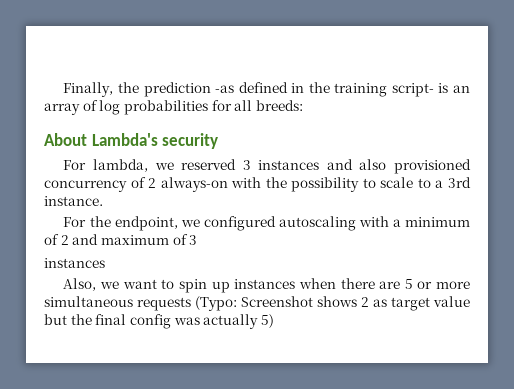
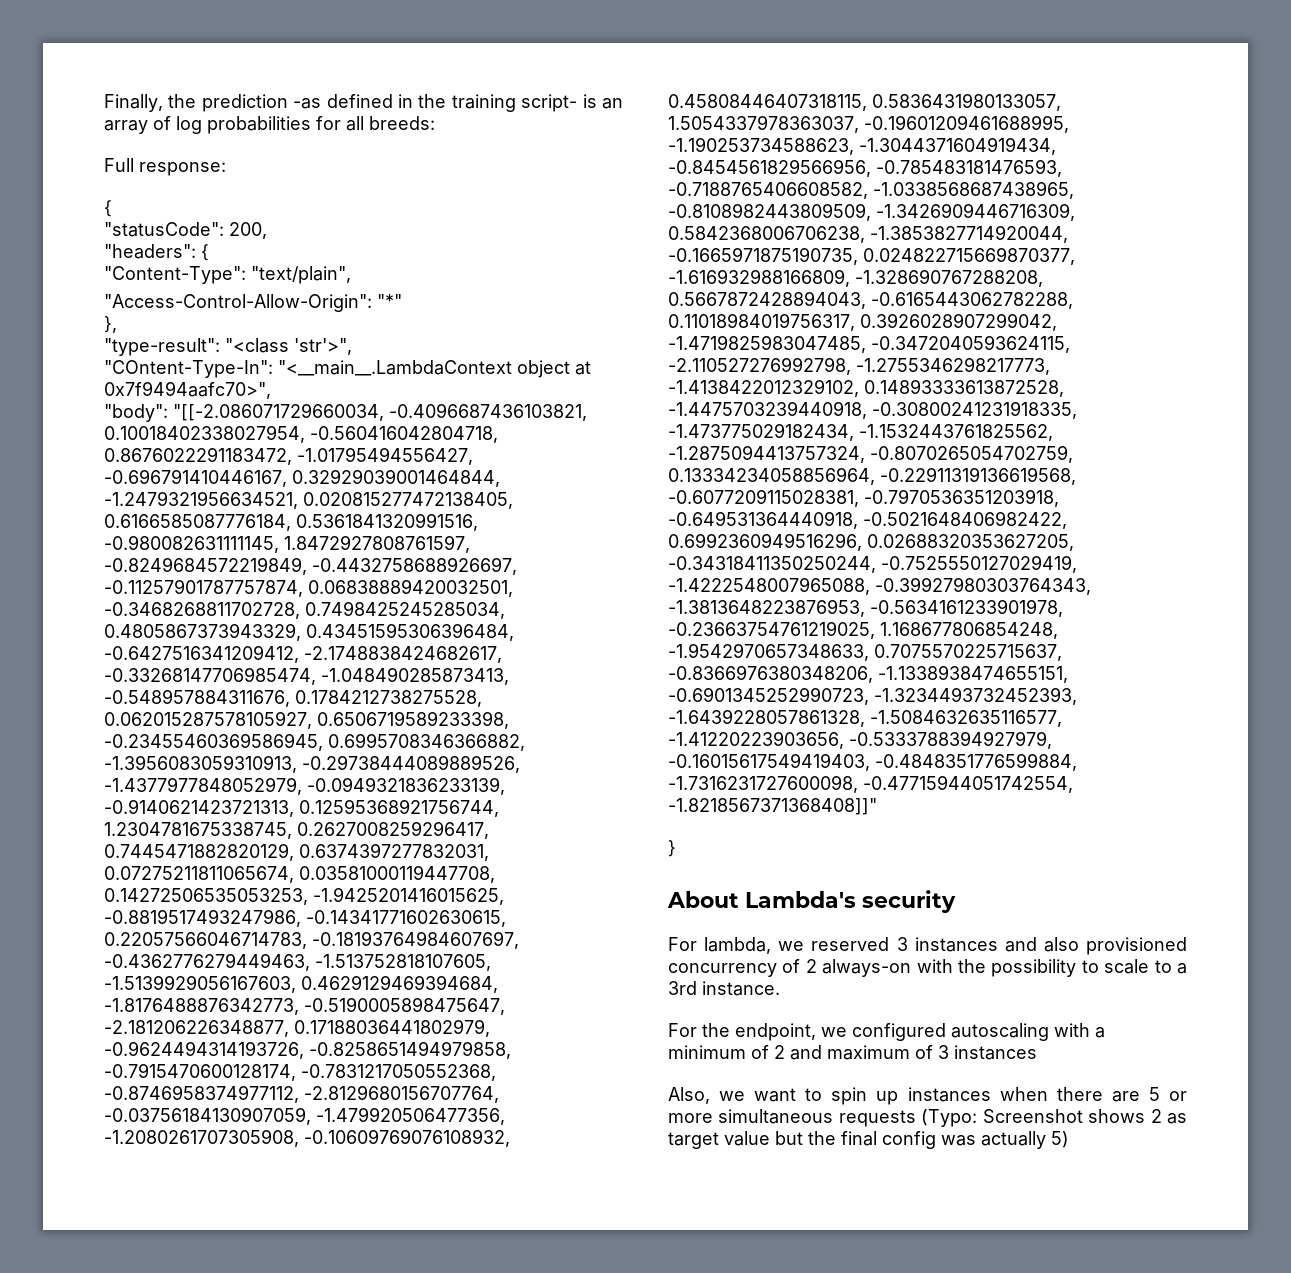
(303, 105) none -> [104,158,226,176] [104,200,112,217] [104,222,267,239] [104,244,209,261] [104,266,351,284] [104,294,402,312] [104,316,117,333] [104,338,352,356] [104,360,591,378] [104,381,271,399] [104,403,587,422] [104,425,498,443] [104,447,473,465] [104,469,500,487] [104,491,513,509] [104,513,478,531] [104,535,470,553] [104,557,517,575] [104,579,513,597] [104,601,505,619] [104,623,514,641] [104,645,502,663] [104,667,509,685] [104,689,482,707] [104,711,509,729] [104,733,525,751] [104,755,520,773] [104,777,505,795] [104,799,499,817] [104,821,489,839] [104,843,489,861] [104,865,495,883] [104,887,504,905] [104,909,506,927] [104,931,519,949] [104,953,491,971] [104,975,498,993] [104,997,505,1015] [104,1019,490,1037] [104,1041,511,1059] [104,1063,496,1081] [104,1085,499,1103] [104,1107,505,1125] [104,1129,510,1147] [668,93,1061,111] [668,115,1069,133] [668,137,1056,155] [668,159,1062,177] [668,181,1074,199] [668,203,1075,221] [668,225,1068,243] [668,247,1075,265] [668,269,1043,287] [668,291,1073,309] [668,313,1057,331] [668,335,1070,353] [668,357,1050,375] [668,379,1064,397] [668,401,1077,419] [668,423,1053,441] [668,445,1073,463] [668,467,1076,485] [668,489,1059,507] [668,511,1067,529] [668,533,1074,551] [668,555,1077,573] [668,577,1091,595] [668,599,1063,617] [668,621,1058,639] [668,643,1062,661] [668,665,1068,683] [668,687,1077,705] [668,709,1062,727] [668,731,1052,749] [668,753,1077,771] [668,775,1073,793] [668,798,877,815] [668,840,676,857] // Full response: // { // "statusCode": 200, // "headers": { // "Content-Type": "text/plain", // "Access-Control-Allow-Origin": "*" // }, // "type-result": "<class 'str'>", // "COntent-Type-In": "<__main__.LambdaContext object at 0x7f9494aafc70>", // "body": "[[-2.086071729660034, -0.4096687436103821, 0.10018402338027954, -0.560416042804718, 0.8676022291183472, -1.01795494556427, -0.696791410446167, 0.32929039001464844, -1.2479321956634521, 0.020815277472138405, 0.6166585087776184, 0.5361841320991516, -0.980082631111145, 1.8472927808761597, -0.8249684572219849, -0.4432758688926697, -0.11257901787757874, 0.06838889420032501, -0.3468268811702728, 0.7498425245285034, 0.4805867373943329, 0.43451595306396484, -0.6427516341209412, -2.1748838424682617, -0.33268147706985474, -1.048490285873413, -0.548957884311676, 0.1784212738275528, 0.062015287578105927, 0.6506719589233398, -0.23455460369586945, 0.6995708346366882, -1.3956083059310913, -0.29738444089889526, -1.4377977848052979, -0.0949321836233139, -0.9140621423721313, 0.12595368921756744, 1.2304781675338745, 0.2627008259296417, 0.7445471882820129, 0.6374397277832031, 0.07275211811065674, 0.03581000119447708, 0.14272506535053253, -1.9425201416015625, -0.8819517493247986, -0.14341771602630615, 0.22057566046714783, -0.18193764984607697, -0.4362776279449463, -1.513752818107605, -1.5139929056167603, 0.4629129469394684, -1.8176488876342773, -0.5190005898475647, -2.181206226348877, 0.17188036441802979, -0.9624494314193726, -0.8258651494979858, -0.7915470600128174, -0.7831217050552368, -0.8746958374977112, -2.8129680156707764, -0.03756184130907059, -1.479920506477356, -1.2080261707305908, -0.10609769076108932, 0.45808446407318115, 0.5836431980133057, 1.5054337978363037, -0.19601209461688995, -1.190253734588623, -1.3044371604919434, -0.8454561829566956, -0.785483181476593, -0.7188765406608582, -1.0338568687438965, -0.8108982443809509, -1.3426909446716309, 0.5842368006706238, -1.3853827714920044, -0.1665971875190735, 0.024822715669870377, -1.616932988166809, -1.328690767288208, 0.5667872428894043, -0.6165443062782288, 0.11018984019756317, 0.3926028907299042, -1.4719825983047485, -0.3472040593624115, -2.110527276992798, -1.2755346298217773, -1.4138422012329102, 0.14893333613872528, -1.4475703239440918, -0.30800241231918335, -1.473775029182434, -1.1532443761825562, -1.2875094413757324, -0.8070265054702759, 0.13334234058856964, -0.22911319136619568, -0.6077209115028381, -0.7970536351203918, -0.649531364440918, -0.5021648406982422, 0.6992360949516296, 0.02688320353627205, -0.34318411350250244, -0.7525550127029419, -1.4222548007965088, -0.39927980303764343, -1.3813648223876953, -0.5634161233901978, -0.23663754761219025, 1.168677806854248, -1.9542970657348633, 0.7075570225715637, -0.8366976380348206, -1.1338938474655151, -0.6901345252990723, -1.3234493732452393, -1.6439228057861328, -1.5084632635116577, -1.41220223903656, -0.5333788394927979, -0.16015617549419403, -0.4848351776599884, -1.7316231727600098, -0.47715944051742554, -1.8218567371368408]]" // }
(198, 240) // -> (949, 1052) none

